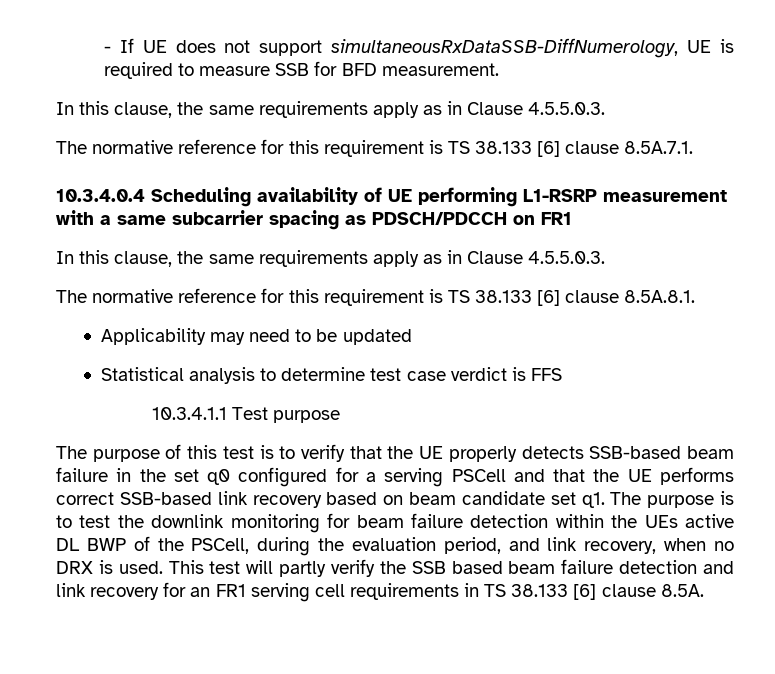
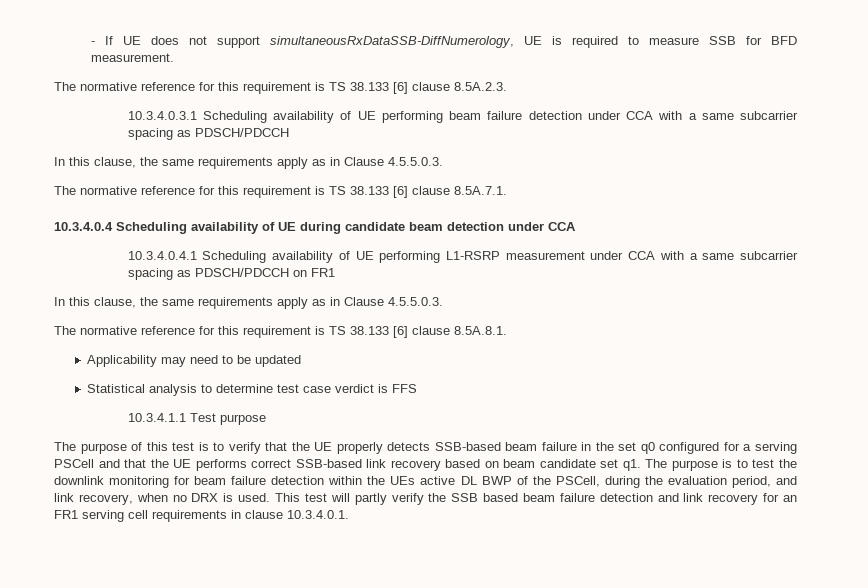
(499, 69) none -> [54,82,507,94] [127,111,798,123] [127,128,289,140] // The normative reference for this requirement is TS 38.133 [6] clause 8.5A.2.3. // 10.3.4.0.3.1 Scheduling availability of UE performing beam failure detection under CCA with a same subcarrier spacing as PDSCH/PDCCH
(412, 195) none -> [300,222,576,234] [127,251,374,263] during candidate beam detection under CCA // 10.3.4.0.4.1 Scheduling availability of UE
(727, 196) none -> [590,251,656,260] under CCA
[484,584,704,600] TS 38.133 [6] clause 8.5A. -> [245,510,349,519] clause 10.3.4.0.1.

